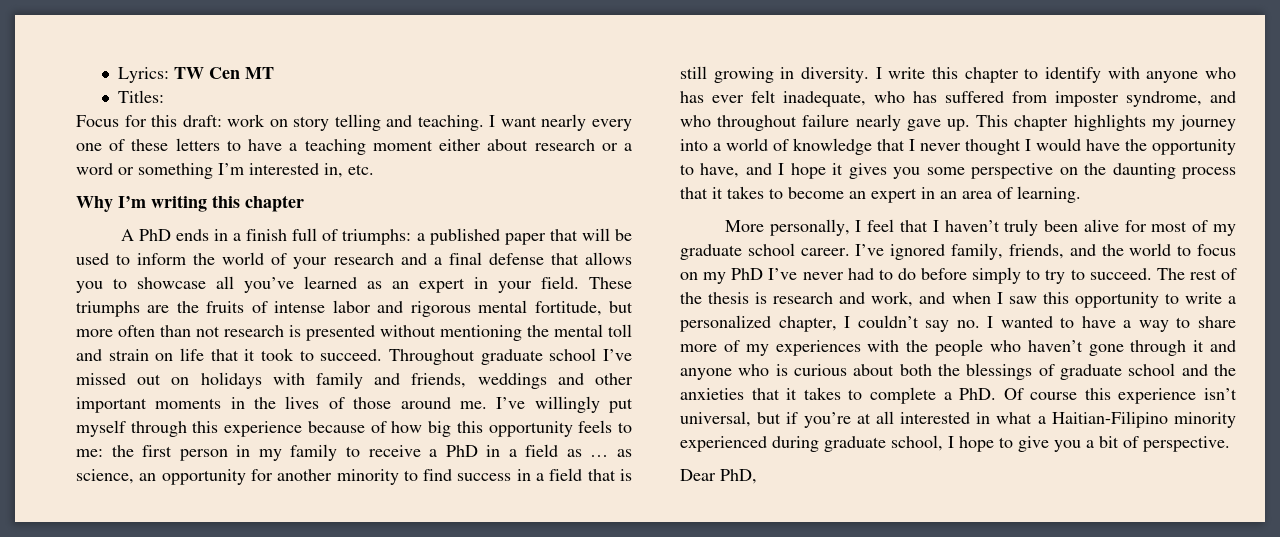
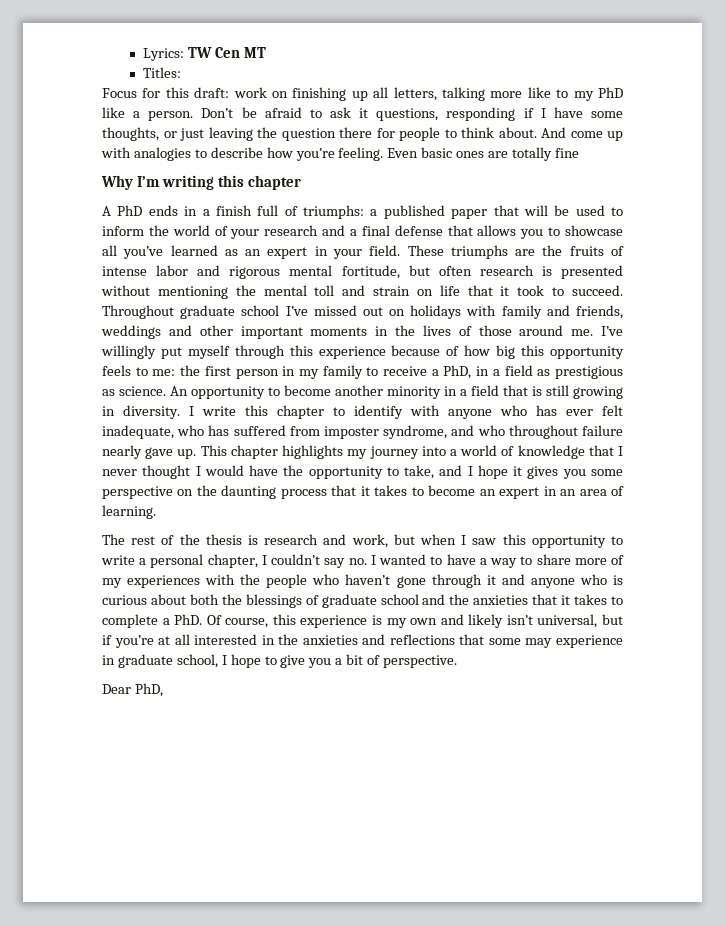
[293,114,632,131] [76,138,632,155] [76,163,374,179] story telling and teaching. I want nearly every one of these letters to have a teaching moment either about research or a word or something I’m interested in, etc. -> [292,87,623,101] [102,107,624,121] [102,127,623,141] [101,147,579,161] finishing up all letters, talking more like to my PhD like a person. Don’t be afraid to ask it questions, responding if I have some thoughts, or just leaving the question there for people to think about. And come up with analogies to describe how you’re feeling. Even basic ones are totally fine
[76,325,220,337] more often than not -> [438,266,472,276] often
[445,445,478,457] PhD -> [443,365,472,379] PhD,
[590,449,632,457] [76,469,512,485] … as science, an opportunity for another minority to find success -> [554,366,623,379] [102,385,441,399] prestigious as science. An opportunity to become another minority
[700,163,740,178] have, -> [404,465,435,479] take,
[724,219,1236,236] [680,243,1236,260] [680,267,1152,284] More personally, I feel that I haven’t truly been alive for most of my graduate school career. I’ve ignored family, friends, and the world to focus on my PhD I’ve never had to do before simply to try to succeed. -> (156, 512) none
[919,292,946,304] and -> [393,534,415,545] but
[680,315,771,332] personalized -> [150,554,204,568] personal
[1030,388,1197,404] course this experience -> [225,614,504,628] course, this experience is my own and likely
[996,411,1236,428] [680,436,819,452] what a Haitian-Filipino minority experienced during -> [278,634,623,648] [102,655,115,665] the anxieties and reflections that some may experience in

